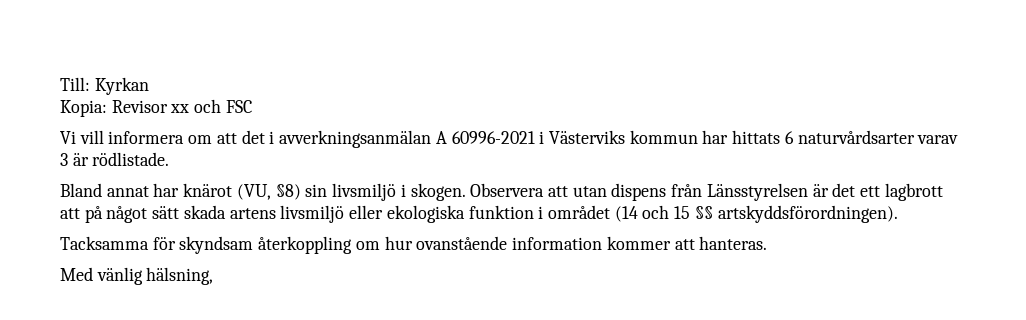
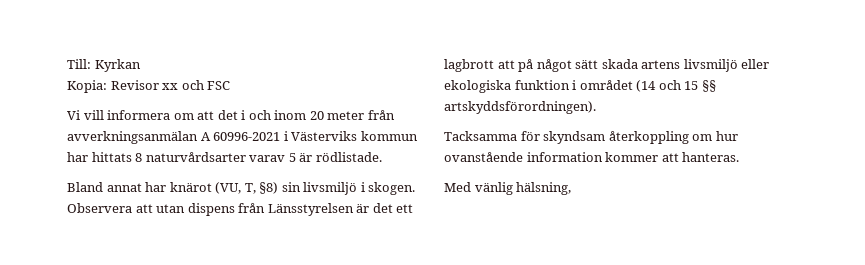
(275, 137) none -> [248,110,395,120] och inom 20 meter från
[784,131,794,144] 6 -> [135,153,143,162] 8
[60,153,68,166] 3 -> [288,153,296,162] 5
(271, 192) none -> [244,183,256,194] T,

